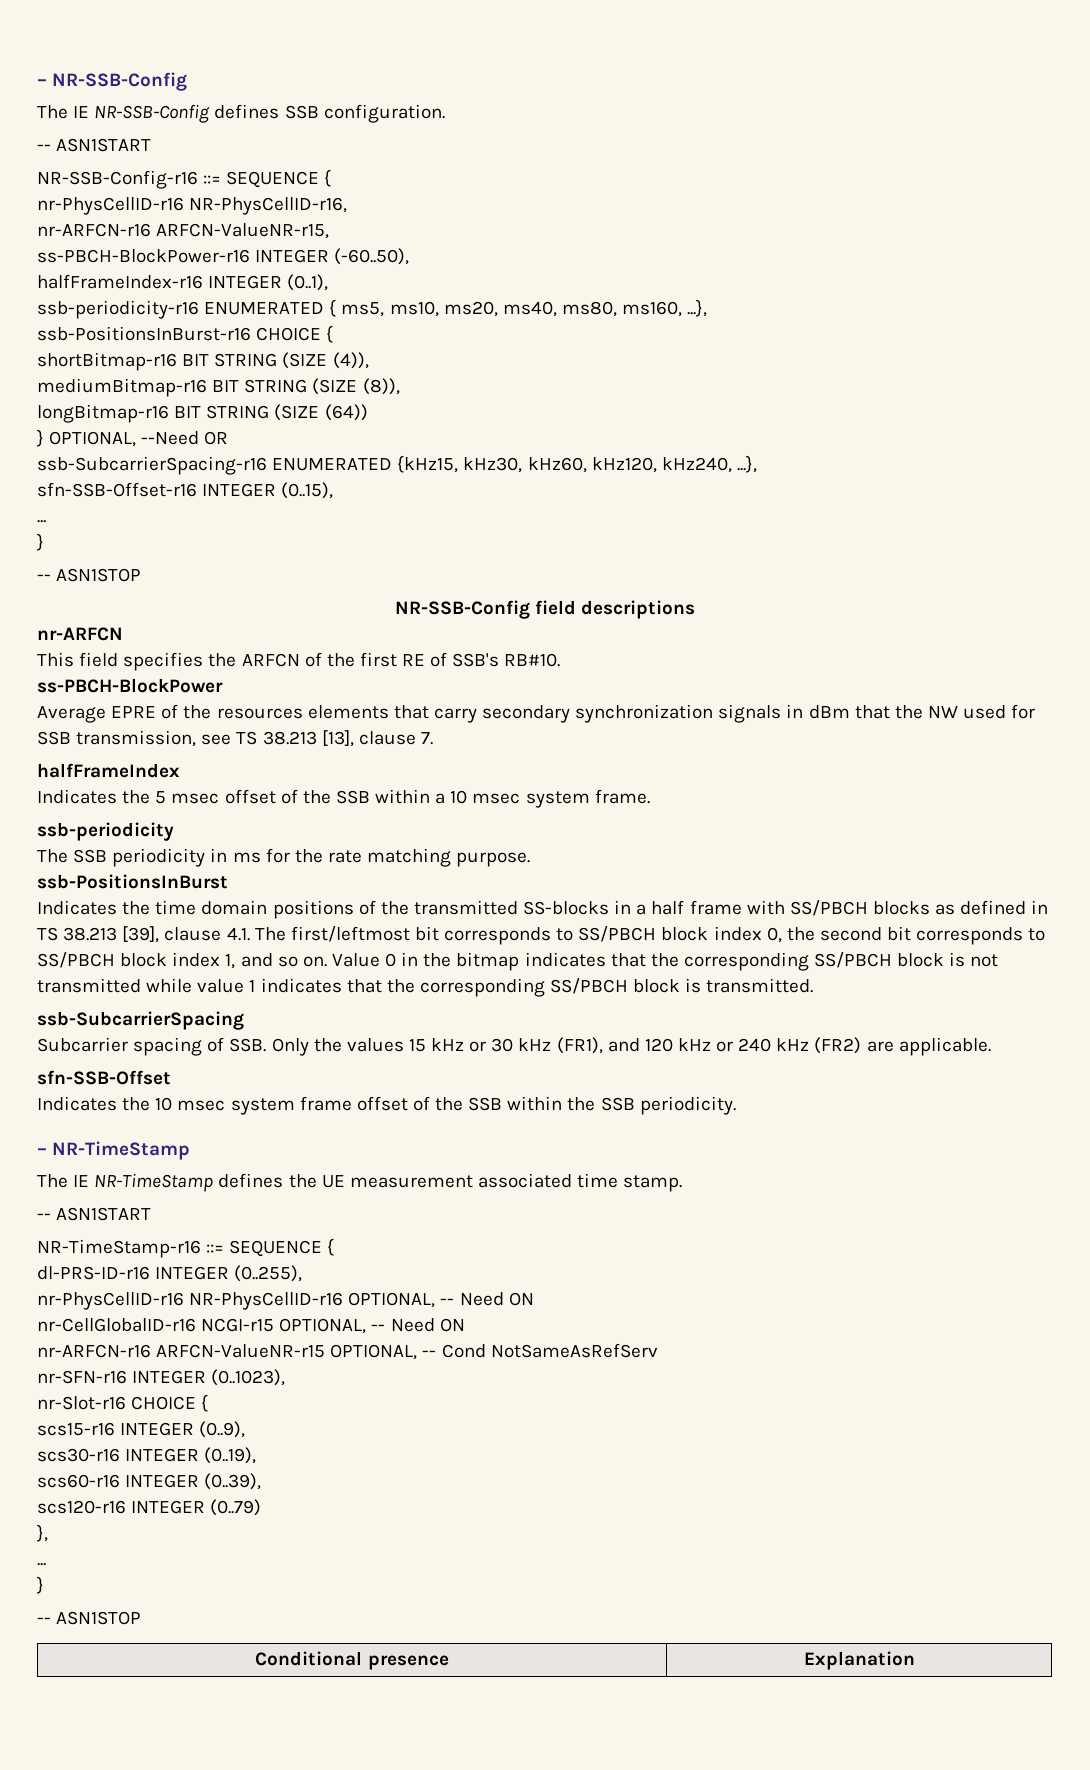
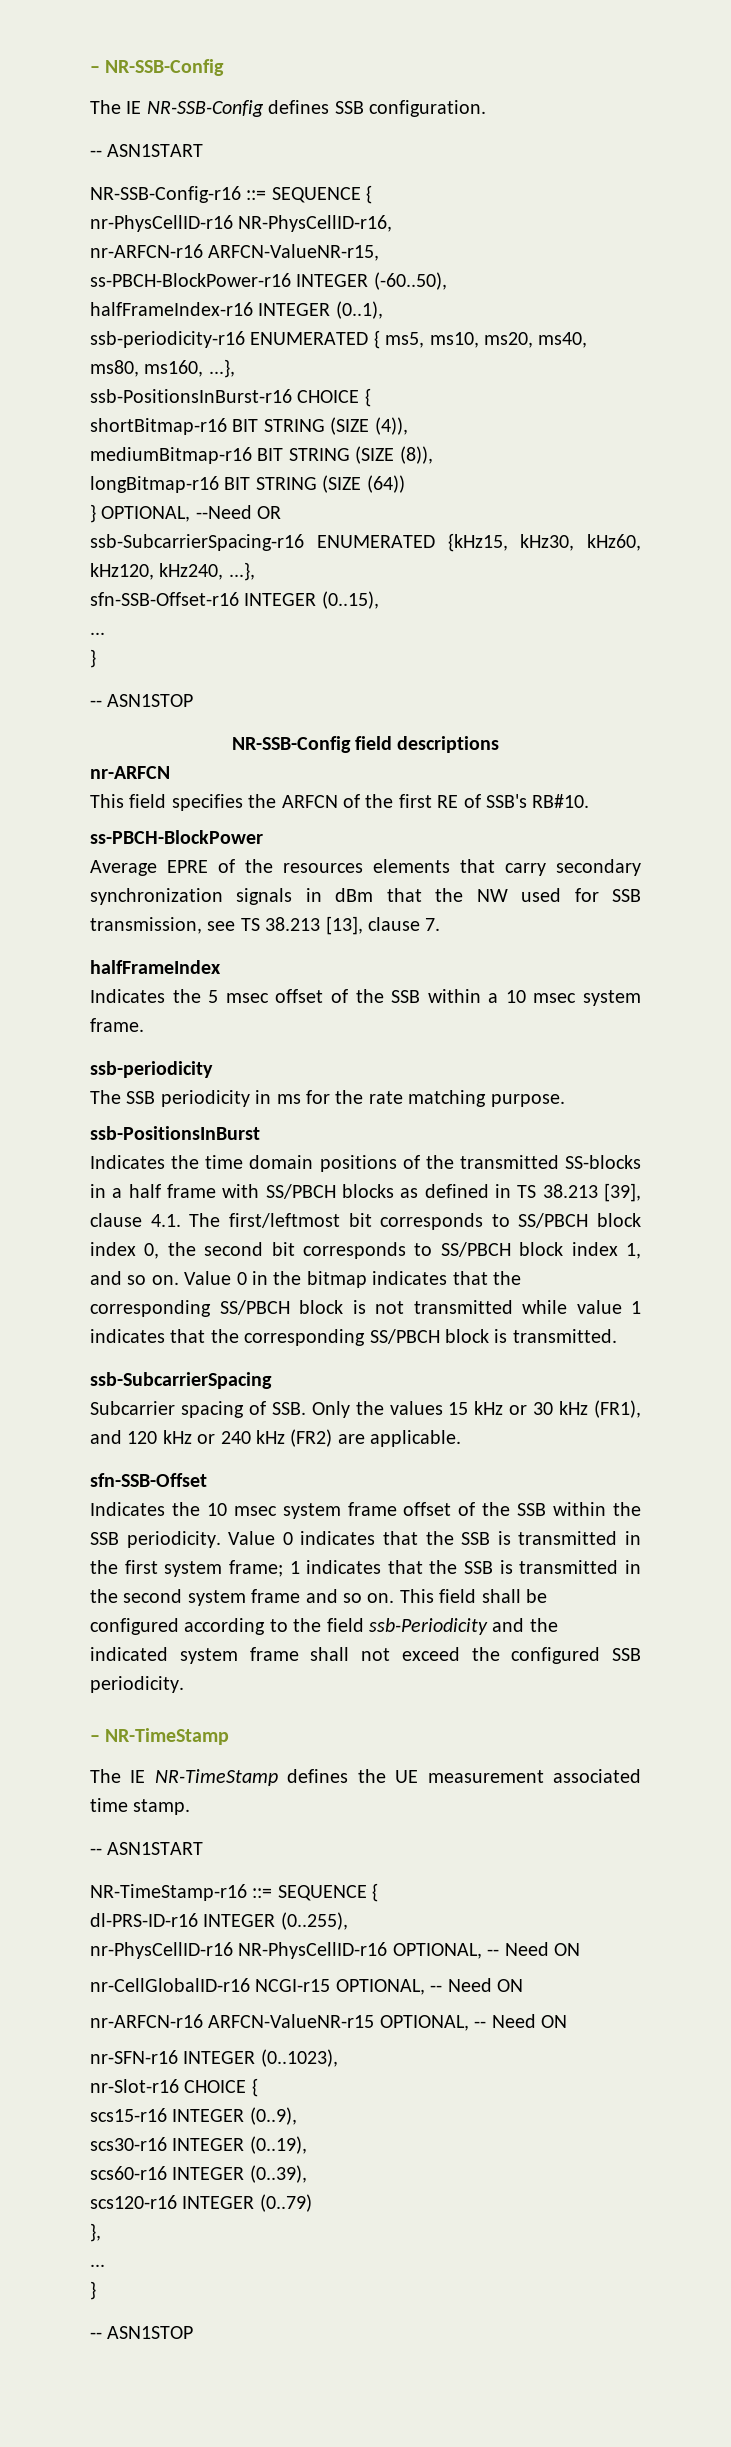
(736, 1105) none -> [228,1531,642,1545] [90,1560,641,1577] [90,1589,547,1606] [90,1618,558,1635] [90,1647,641,1664] [90,1676,184,1693] Value 0 indicates that the SSB is transmitted in the first system frame; 1 indicates that the SSB is transmitted in the second system frame and so on. This field shall be configured according to the field ssb-Periodicity and the indicated system frame shall not exceed the configured SSB periodicity.
[441,1343,658,1358] Cond NotSameAsRefServ -> [491,2014,567,2028] Need ON
[255,1651,449,1670] [803,1651,915,1670] // Conditional presence | Explanation -> (194, 2332) none

